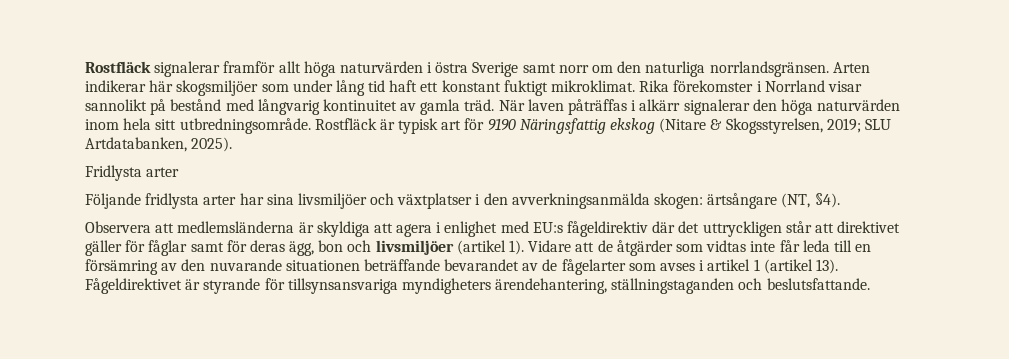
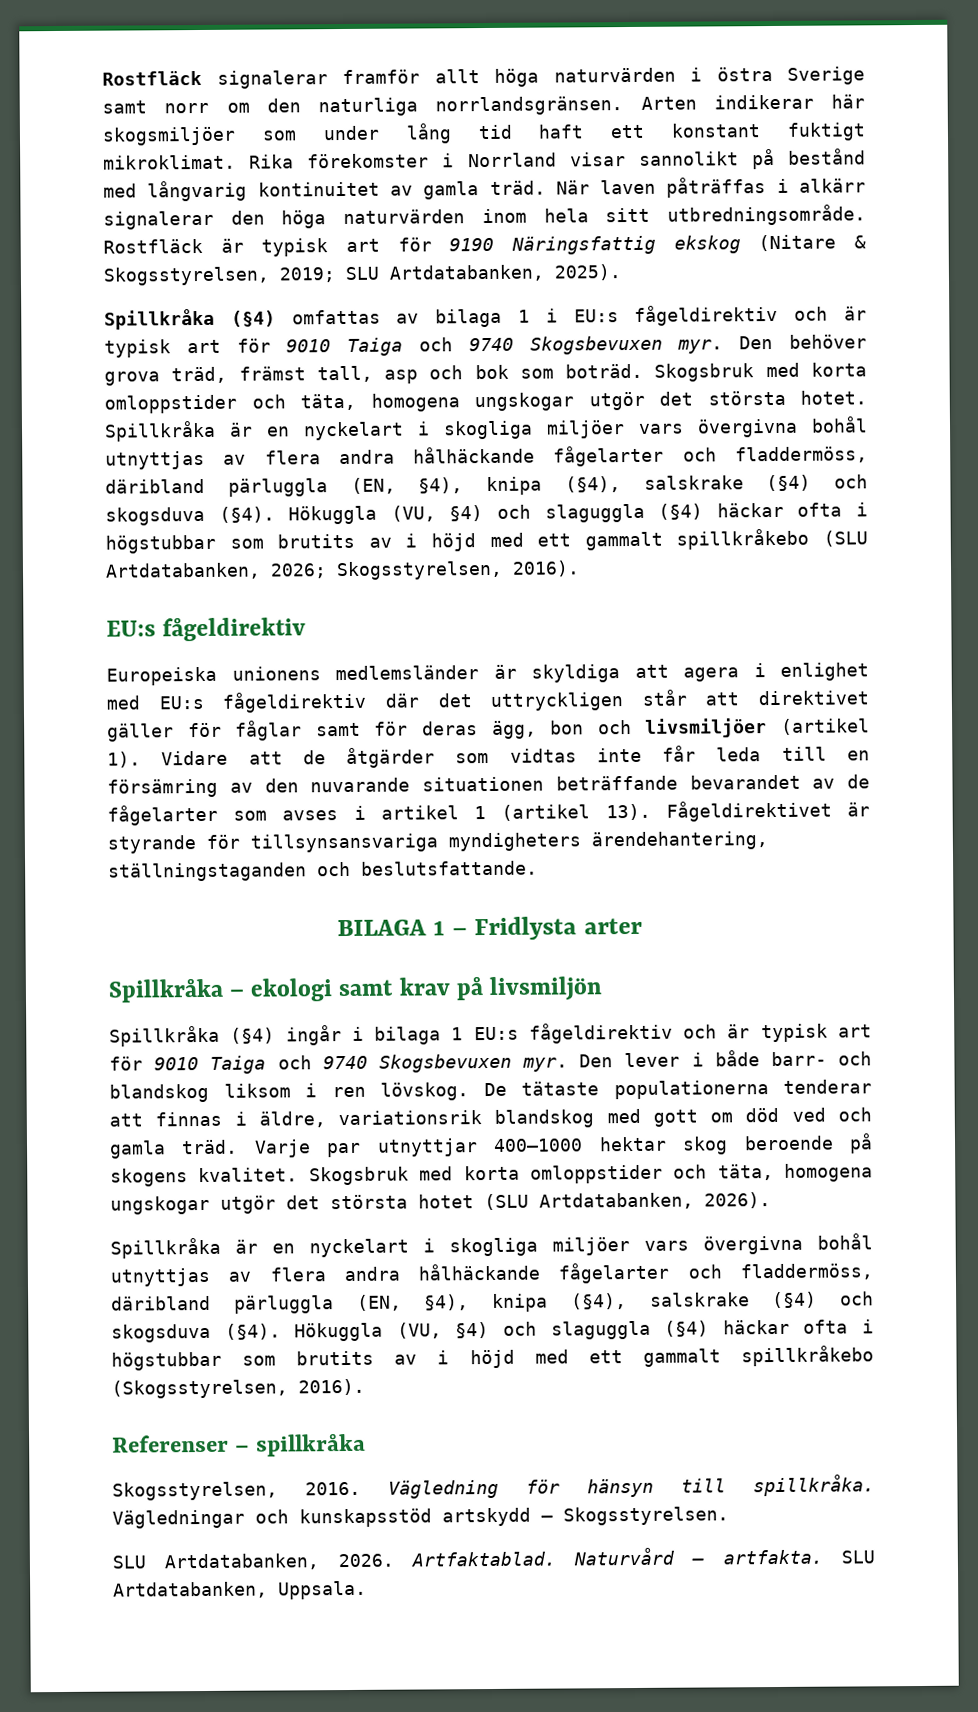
[85,165,180,181] [85,193,840,209] [85,221,295,233] Fridlysta arter // Följande fridlysta arter har sina livsmiljöer och växtplatser i den avverkningsanmälda skogen: ärtsångare (NT, §4). // Observera att medlemsländerna -> [104,304,867,330] [104,334,867,358] [104,362,867,386] [104,390,867,414] [104,416,868,442] [105,445,868,470] [105,474,868,497] [105,502,869,526] [105,528,869,554] [105,560,580,581] [106,616,307,642] [106,665,479,686] Spillkråka (§4) omfattas av bilaga 1 i EU:s fågeldirektiv och är typisk art för 9010 Taiga och 9740 Skogsbevuxen myr. Den behöver grova träd, främst tall, asp och bok som boträd. Skogsbruk med korta omloppstider och täta, homogena ungskogar utgör det största hotet. Spillkråka är en nyckelart i skogliga miljöer vars övergivna bohål utnyttjas av flera andra hålhäckande fågelarter och fladdermöss, däribland pärluggla (EN, §4), knipa (§4), salskrake (§4) och skogsduva (§4). Hökuggla (VU, §4) och slaguggla (§4) häckar ofta i högstubbar som brutits av i höjd med ett gammalt spillkråkebo (SLU Artdatabanken, 2026; Skogsstyrelsen, 2016). // EU:s fågeldirektiv // Europeiska unionens medlemsländer
(870, 284) none -> [337,916,643,941] [108,976,603,1003] [109,1022,872,1047] [109,1050,872,1074] [109,1079,872,1103] [109,1107,872,1128] [109,1133,874,1159] [110,1163,873,1187] [110,1192,771,1215] [110,1233,873,1259] [110,1262,873,1287] [111,1291,874,1314] [111,1319,875,1343] [111,1345,874,1371] [111,1378,365,1399] [112,1432,366,1457] [112,1474,875,1501] [112,1506,729,1529] [112,1547,876,1571] [113,1580,367,1600] // BILAGA 1 – Fridlysta arter // Spillkråka – ekologi samt krav på livsmiljön // Spillkråka (§4) ingår i bilaga 1 EU:s fågeldirektiv och är typisk art för 9010 Taiga och 9740 Skogsbevuxen myr. Den lever i både barr- och blandskog liksom i ren lövskog. De tätaste populationerna tenderar att finnas i äldre, variationsrik blandskog med gott om död ved och gamla träd. Varje par utnyttjar 400–1000 hektar skog beroende på skogens kvalitet. Skogsbruk med korta omloppstider och täta, homogena ungskogar utgör det största hotet (SLU Artdatabanken, 2026). // Spillkråka är en nyckelart i skogliga miljöer vars övergivna bohål utnyttjas av flera andra hålhäckande fågelarter och fladdermöss, däribland pärluggla (EN, §4), knipa (§4), salskrake (§4) och skogsduva (§4). Hökuggla (VU, §4) och slaguggla (§4) häckar ofta i högstubbar som brutits av i höjd med ett gammalt spillkråkebo (Skogsstyrelsen, 2016). // Referenser – spillkråka // Skogsstyrelsen, 2016. Vägledning för hänsyn till spillkråka. Vägledningar och kunskapsstöd artskydd – Skogsstyrelsen. // SLU Artdatabanken, 2026. Artfaktablad. Naturvård – artfakta. SLU Artdatabanken, Uppsala.

